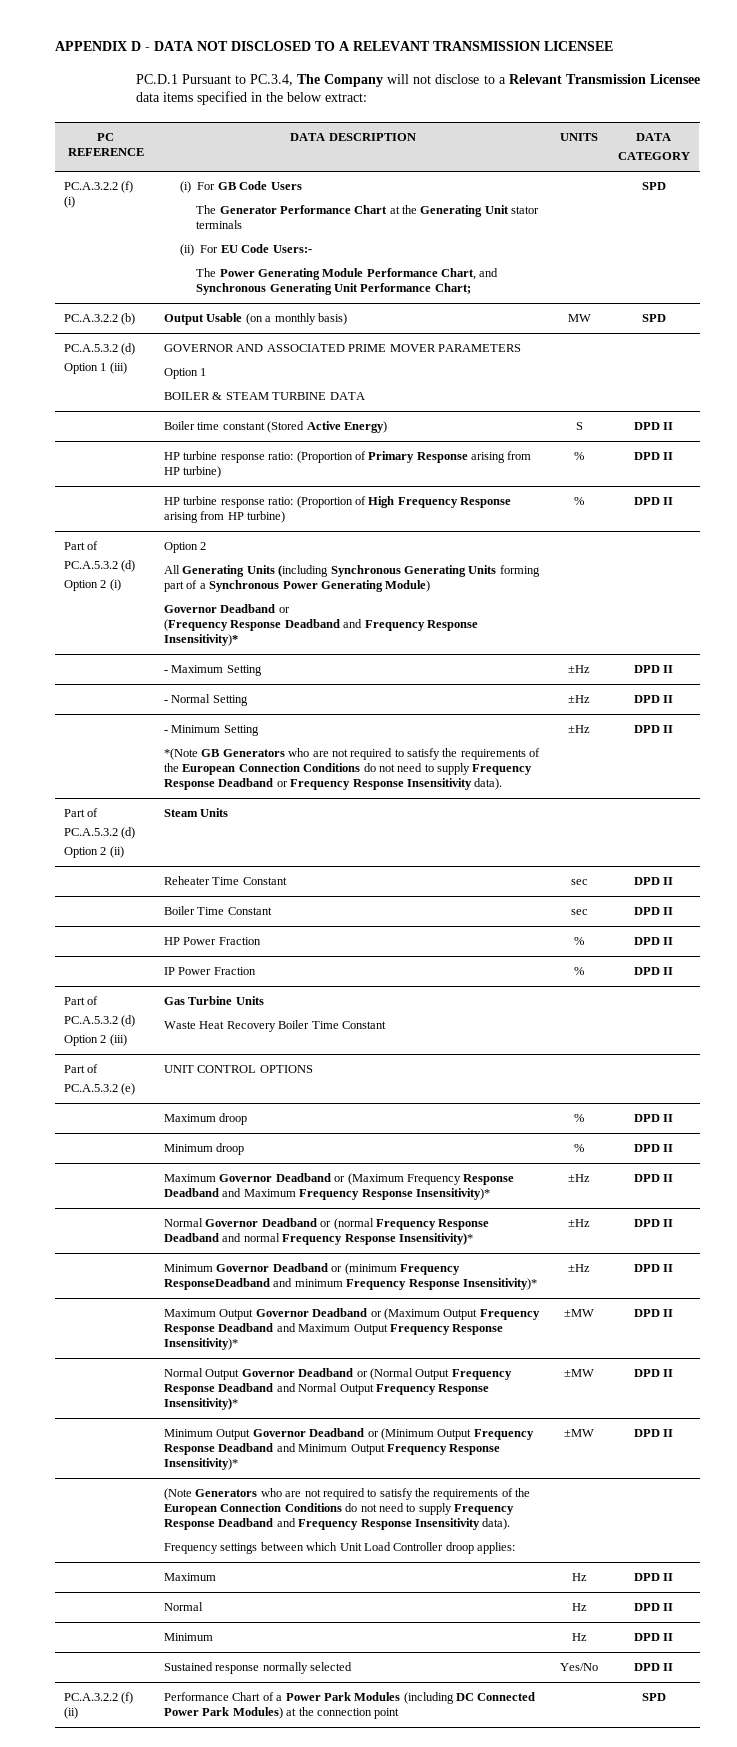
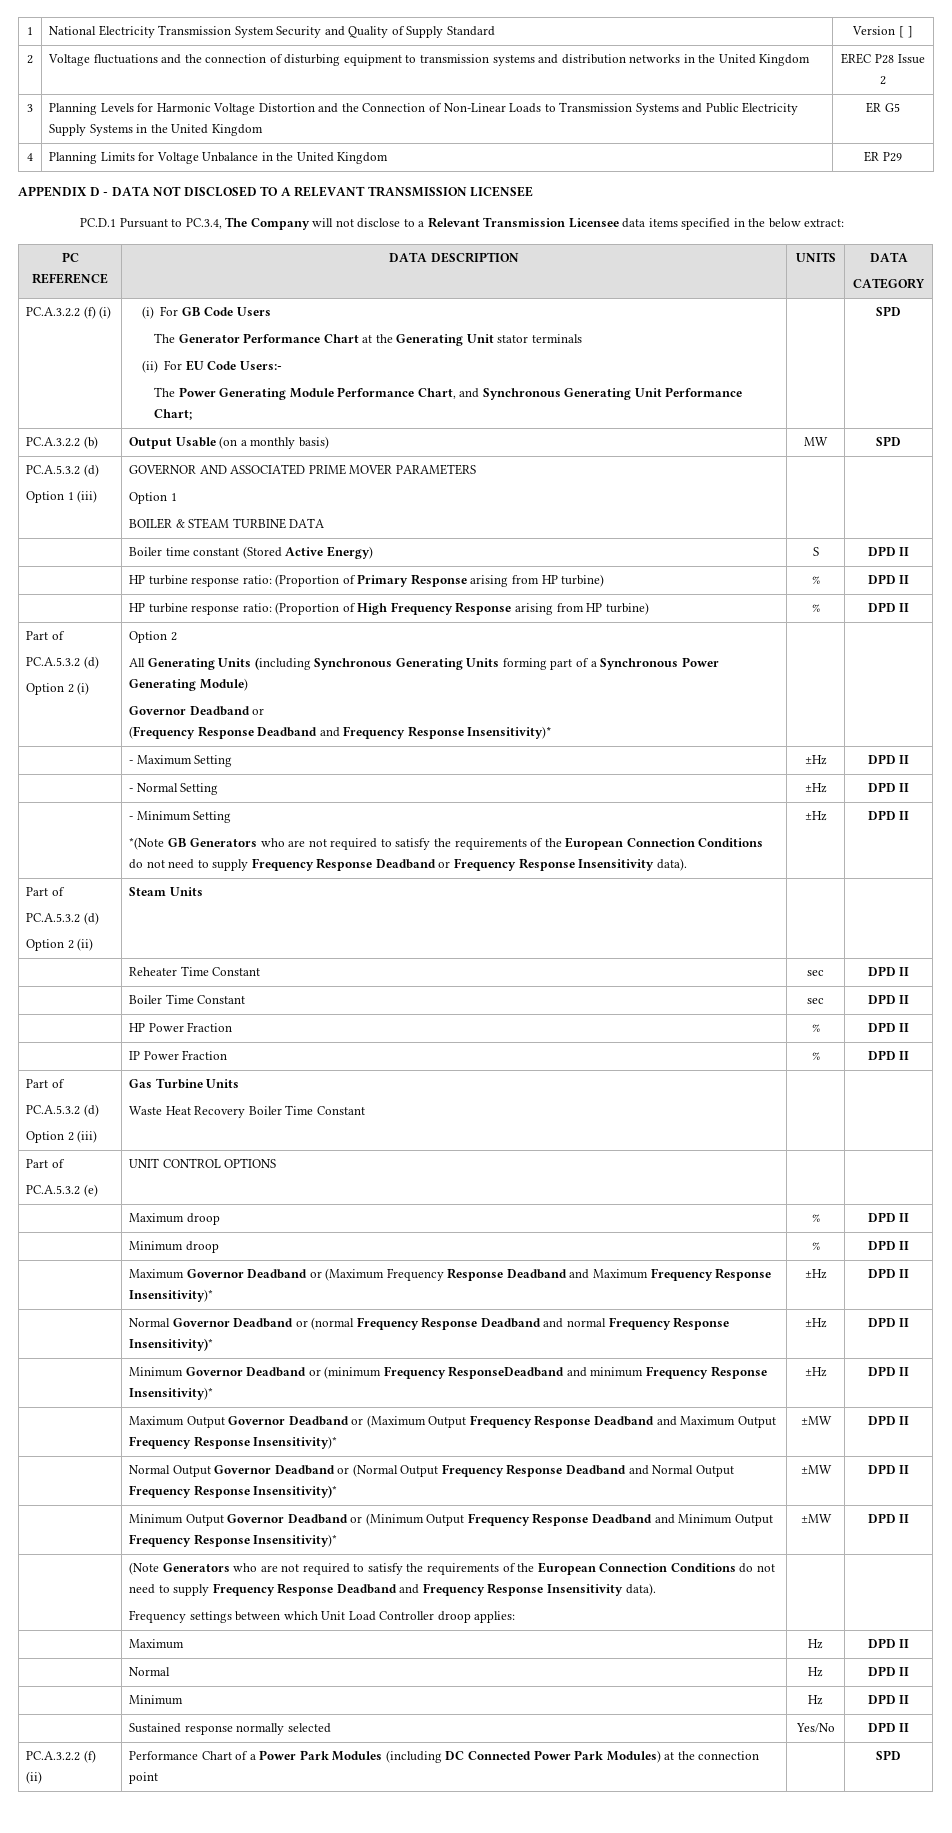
(55, 46) none -> [27,27,33,35] [49,25,495,38] [852,26,913,38] [27,55,33,64] [48,54,811,66] [841,53,925,64] [880,76,886,85] [27,104,33,112] [49,102,799,115] [49,124,263,136] [866,102,900,113] [27,153,33,161] [49,152,389,164] [864,151,902,162] 1 | National Electricity Transmission System Security and Quality of Supply Standard | Version [ ] // 2 | Voltage fluctuations and the connection of disturbing equipment to transmission systems and distribution networks in the United Kingdom | EREC P28 Issue 2 // 3 | Planning Levels for Harmonic Voltage Distortion and the Connection of Non-Linear Loads to Transmission Systems and Public Electricity Supply Systems in the United Kingdom | ER G5 // 4 | Planning Limits for Voltage Unbalance in the United Kingdom | ER P29 //

